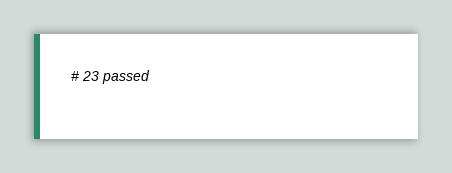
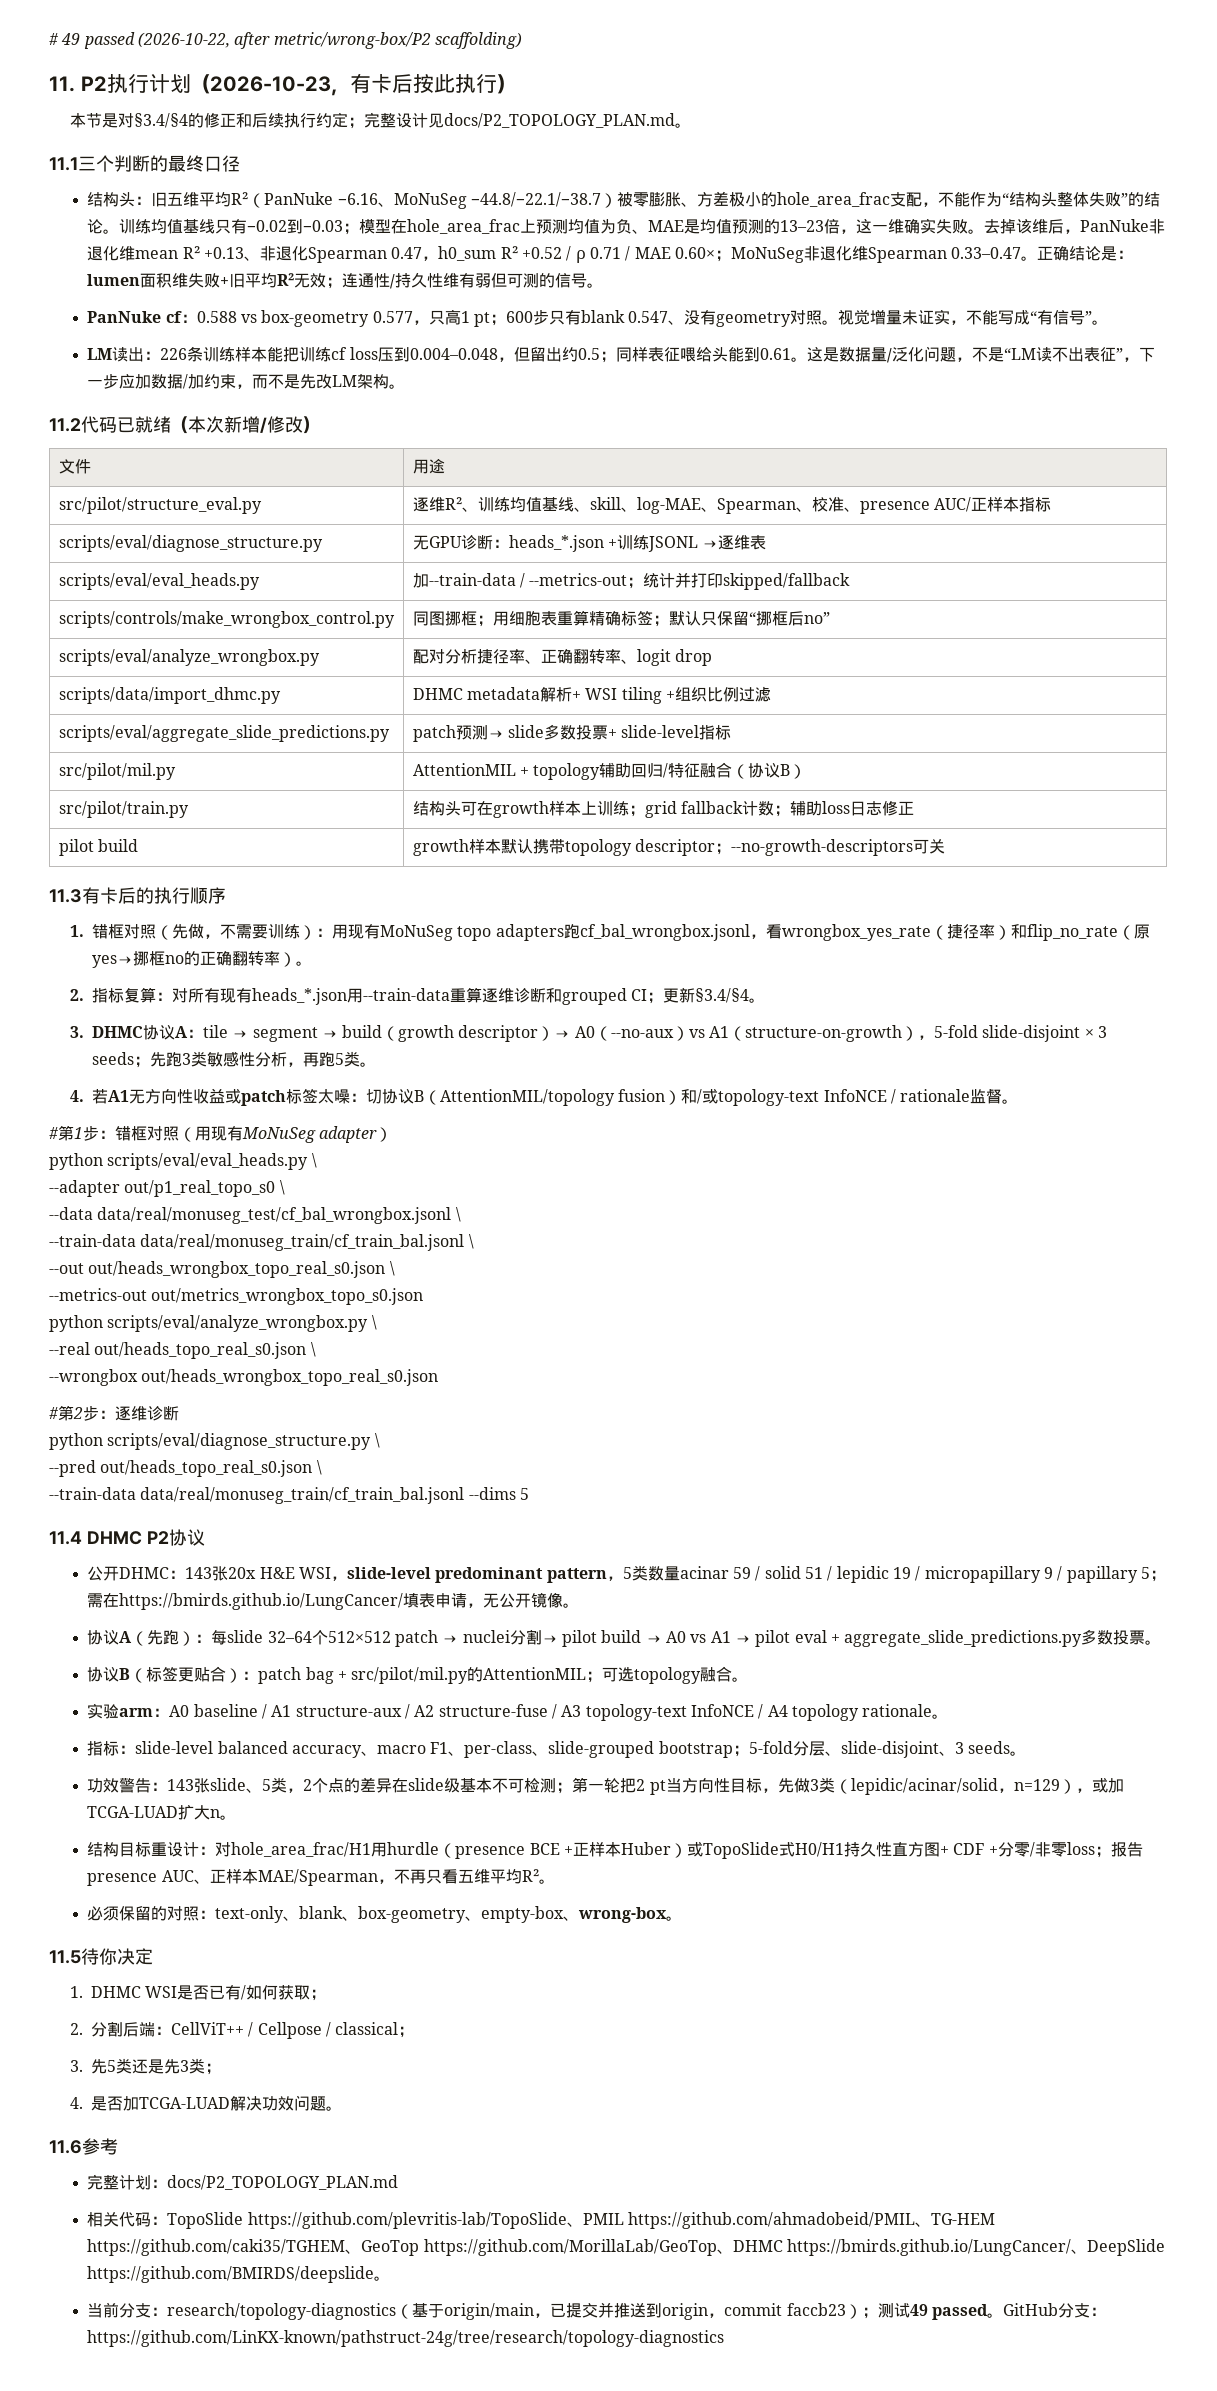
[71,70,150,84] # 23 passed -> [49,32,522,49] [49,73,516,96] [69,112,691,129] [49,155,240,172] [87,191,1161,209] [87,218,1166,235] [87,246,1134,263] [87,272,604,289] [87,309,1109,327] [87,346,1155,363] [87,374,406,389] [49,416,320,434] [58,459,91,474] [412,458,445,474] [58,497,262,514] [412,497,1051,514] [58,535,323,552] [412,535,767,552] [58,573,260,590] [412,572,851,590] [58,611,395,628] [412,610,830,627] [58,649,320,666] [412,649,712,666] [58,687,281,704] [412,686,771,704] [58,725,390,742] [412,724,732,742] [58,763,176,780] [412,762,807,780] [58,801,189,818] [412,800,914,818] [58,839,138,856] [412,839,945,856] [49,887,226,904] [69,924,1150,941] [91,951,312,968] [69,987,766,1005] [69,1025,1108,1042] [91,1051,376,1068] [69,1088,1019,1106] [49,1125,393,1143] [49,1153,317,1170] [49,1180,285,1197] [49,1207,461,1224] [49,1234,474,1251] [49,1261,395,1278] [49,1288,424,1305] [49,1315,377,1332] [49,1342,316,1359] [49,1369,439,1386] [49,1405,179,1421] [49,1433,380,1450] [49,1460,322,1477] [49,1487,529,1504] [49,1529,205,1546] [87,1565,1166,1583] [87,1592,580,1610] [87,1629,1162,1647] [87,1666,749,1684] [87,1703,949,1721] [87,1741,1027,1758] [87,1777,1124,1795] [87,1805,237,1820] [87,1841,1143,1859] [87,1869,555,1886] [87,1906,683,1923] [49,1948,153,1965] [69,1985,327,2001] [69,2021,415,2039] [69,2058,221,2075] [69,2095,342,2111] [49,2138,118,2155] [87,2174,399,2190] [87,2212,996,2229] [87,2239,1166,2256] [87,2266,391,2283] [87,2302,1107,2320] [87,2330,725,2347] # 49 passed (2026-10-22, after metric/wrong-box/P2 scaffolding) // 11. P2执行计划（2026-10-23，有卡后按此执行） // 本节是对§3.4/§4的修正和后续执行约定；完整设计见docs/P2_TOPOLOGY_PLAN.md。 // 11.1三个判断的最终口径 // 结构头：旧五维平均R²（PanNuke −6.16、MoNuSeg −44.8/−22.1/−38.7）被零膨胀、方差极小的hole_area_frac支配，不能作为“结构头整体失败”的结论。训练均值基线只有−0.02到−0.03；模型在hole_area_frac上预测均值为负、MAE是均值预测的13–23倍，这一维确实失败。去掉该维后，PanNuke非退化维mean R² +0.13、非退化Spearman 0.47，h0_sum R² +0.52 / ρ 0.71 / MAE 0.60×；MoNuSeg非退化维Spearman 0.33–0.47。正确结论是：lumen面积维失败+旧平均R²无效；连通性/持久性维有弱但可测的信号。 // PanNuke cf：0.588 vs box-geometry 0.577，只高1 pt；600步只有blank 0.547、没有geometry对照。视觉增量未证实，不能写成“有信号”。 // LM读出：226条训练样本能把训练cf loss压到0.004–0.048，但留出约0.5；同样表征喂给头能到0.61。这是数据量/泛化问题，不是“LM读不出表征”，下一步应加数据/加约束，而不是先改LM架构。 // 11.2代码已就绪（本次新增/修改） // 文件 | 用途 // src/pilot/structure_eval.py | 逐维R²、训练均值基线、skill、log-MAE、Spearman、校准、presence AUC/正样本指标 // scripts/eval/diagnose_structure.py | 无GPU诊断：heads_*.json +训练JSONL →逐维表 // scripts/eval/eval_heads.py | 加--train-data / --metrics-out；统计并打印skipped/fallback // scripts/controls/make_wrongbox_control.py | 同图挪框；用细胞表重算精确标签；默认只保留“挪框后no” // scripts/eval/analyze_wrongbox.py | 配对分析捷径率、正确翻转率、logit drop // scripts/data/import_dhmc.py | DHMC metadata解析+ WSI tiling +组织比例过滤 // scripts/eval/aggregate_slide_predictions.py | patch预测→ slide多数投票+ slide-level指标 // src/pilot/mil.py | AttentionMIL + topology辅助回归/特征融合（协议B） // src/pilot/train.py | 结构头可在growth样本上训练；grid fallback计数；辅助loss日志修正 // pilot build | growth样本默认携带topology descriptor；--no-growth-descriptors可关 // 11.3有卡后的执行顺序 // 1.错框对照（先做，不需要训练）：用现有MoNuSeg topo adapters跑cf_bal_wrongbox.jsonl，看wrongbox_yes_rate（捷径率）和flip_no_rate（原yes→挪框no的正确翻转率）。 // 2.指标复算：对所有现有heads_*.json用--train-data重算逐维诊断和grouped CI；更新§3.4/§4。 // 3. DHMC协议A：tile → segment → build（growth descriptor）→ A0（--no-aux）vs A1（structure-on-growth），5-fold slide-disjoint × 3 seeds；先跑3类敏感性分析，再跑5类。 // 4.若A1无方向性收益或patch标签太噪：切协议B（AttentionMIL/topology fusion）和/或topology-text InfoNCE / rationale监督。 // #第1步：错框对照（用现有MoNuSeg adapter） // python scripts/eval/eval_heads.py \ // --adapter out/p1_real_topo_s0 \ // --data data/real/monuseg_test/cf_bal_wrongbox.jsonl \ // --train-data data/real/monuseg_train/cf_train_bal.jsonl \ // --out out/heads_wrongbox_topo_real_s0.json \ // --metrics-out out/metrics_wrongbox_topo_s0.json // python scripts/eval/analyze_wrongbox.py \ // --real out/heads_topo_real_s0.json \ // --wrongbox out/heads_wrongbox_topo_real_s0.json // #第2步：逐维诊断 // python scripts/eval/diagnose_structure.py \ // --pred out/heads_topo_real_s0.json \ // --train-data data/real/monuseg_train/cf_train_bal.jsonl --dims 5 // 11.4 DHMC P2协议 // 公开DHMC：143张20x H&E WSI，slide-level predominant pattern，5类数量acinar 59 / solid 51 / lepidic 19 / micropapillary 9 / papillary 5；需在https://bmirds.github.io/LungCancer/填表申请，无公开镜像。 // 协议A（先跑）：每slide 32–64个512×512 patch → nuclei分割→ pilot build → A0 vs A1 → pilot eval + aggregate_slide_predictions.py多数投票。 // 协议B（标签更贴合）：patch bag + src/pilot/mil.py的AttentionMIL；可选topology融合。 // 实验arm：A0 baseline / A1 structure-aux / A2 structure-fuse / A3 topology-text InfoNCE / A4 topology rationale。 // 指标：slide-level balanced accuracy、macro F1、per-class、slide-grouped bootstrap；5-fold分层、slide-disjoint、3 seeds。 // 功效警告：143张slide、5类，2个点的差异在slide级基本不可检测；第一轮把2 pt当方向性目标，先做3类（lepidic/acinar/solid，n=129），或加TCGA-LUAD扩大n。 // 结构目标重设计：对hole_area_frac/H1用hurdle（presence BCE +正样本Huber）或TopoSlide式H0/H1持久性直方图+ CDF +分零/非零loss；报告presence AUC、正样本MAE/Spearman，不再只看五维平均R²。 // 必须保留的对照：text-only、blank、box-geometry、empty-box、wrong-box。 // 11.5待你决定 // 1. DHMC WSI是否已有/如何获取； // 2.分割后端：CellViT++ / Cellpose / classical； // 3.先5类还是先3类； // 4.是否加TCGA-LUAD解决功效问题。 // 11.6参考 // 完整计划：docs/P2_TOPOLOGY_PLAN.md // 相关代码：TopoSlide https://github.com/plevritis-lab/TopoSlide、PMIL https://github.com/ahmadobeid/PMIL、TG-HEM https://github.com/caki35/TGHEM、GeoTop https://github.com/MorillaLab/GeoTop、DHMC https://bmirds.github.io/LungCancer/、DeepSlide https://github.com/BMIRDS/deepslide。 // 当前分支：research/topology-diagnostics（基于origin/main，已提交并推送到origin，commit faccb23）；测试49 passed。GitHub分支：https://github.com/LinKX-known/pathstruct-24g/tree/research/topology-diagnostics

